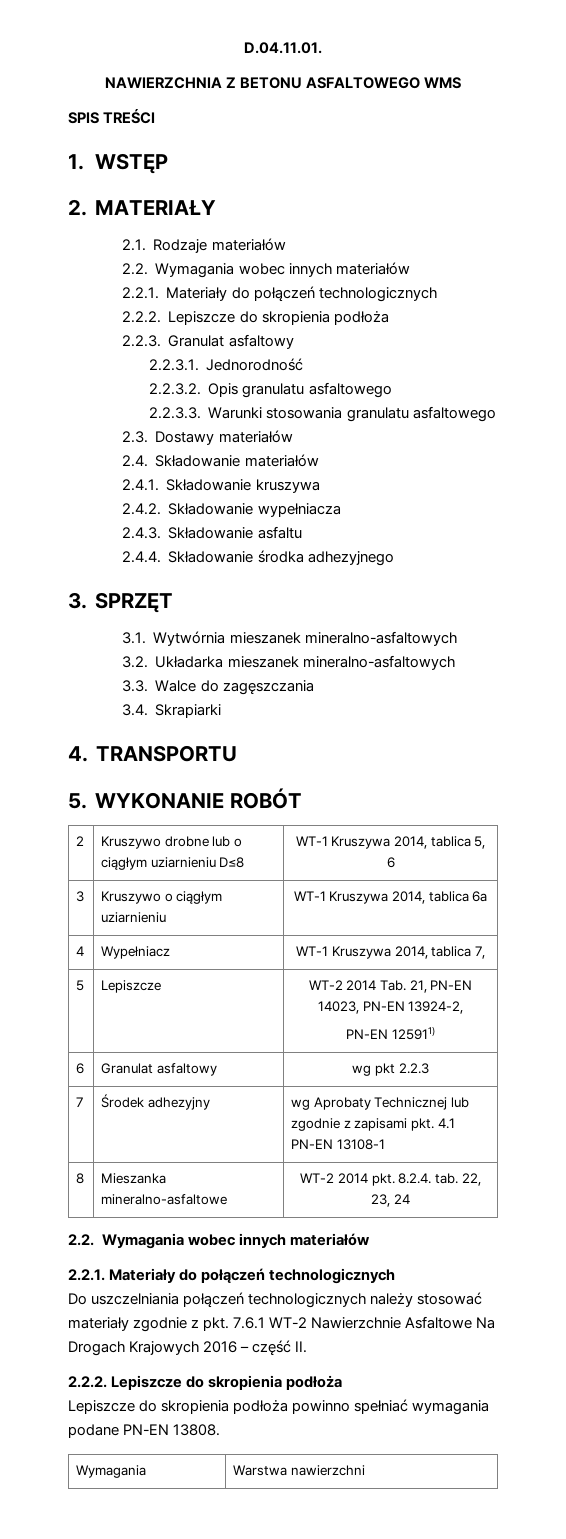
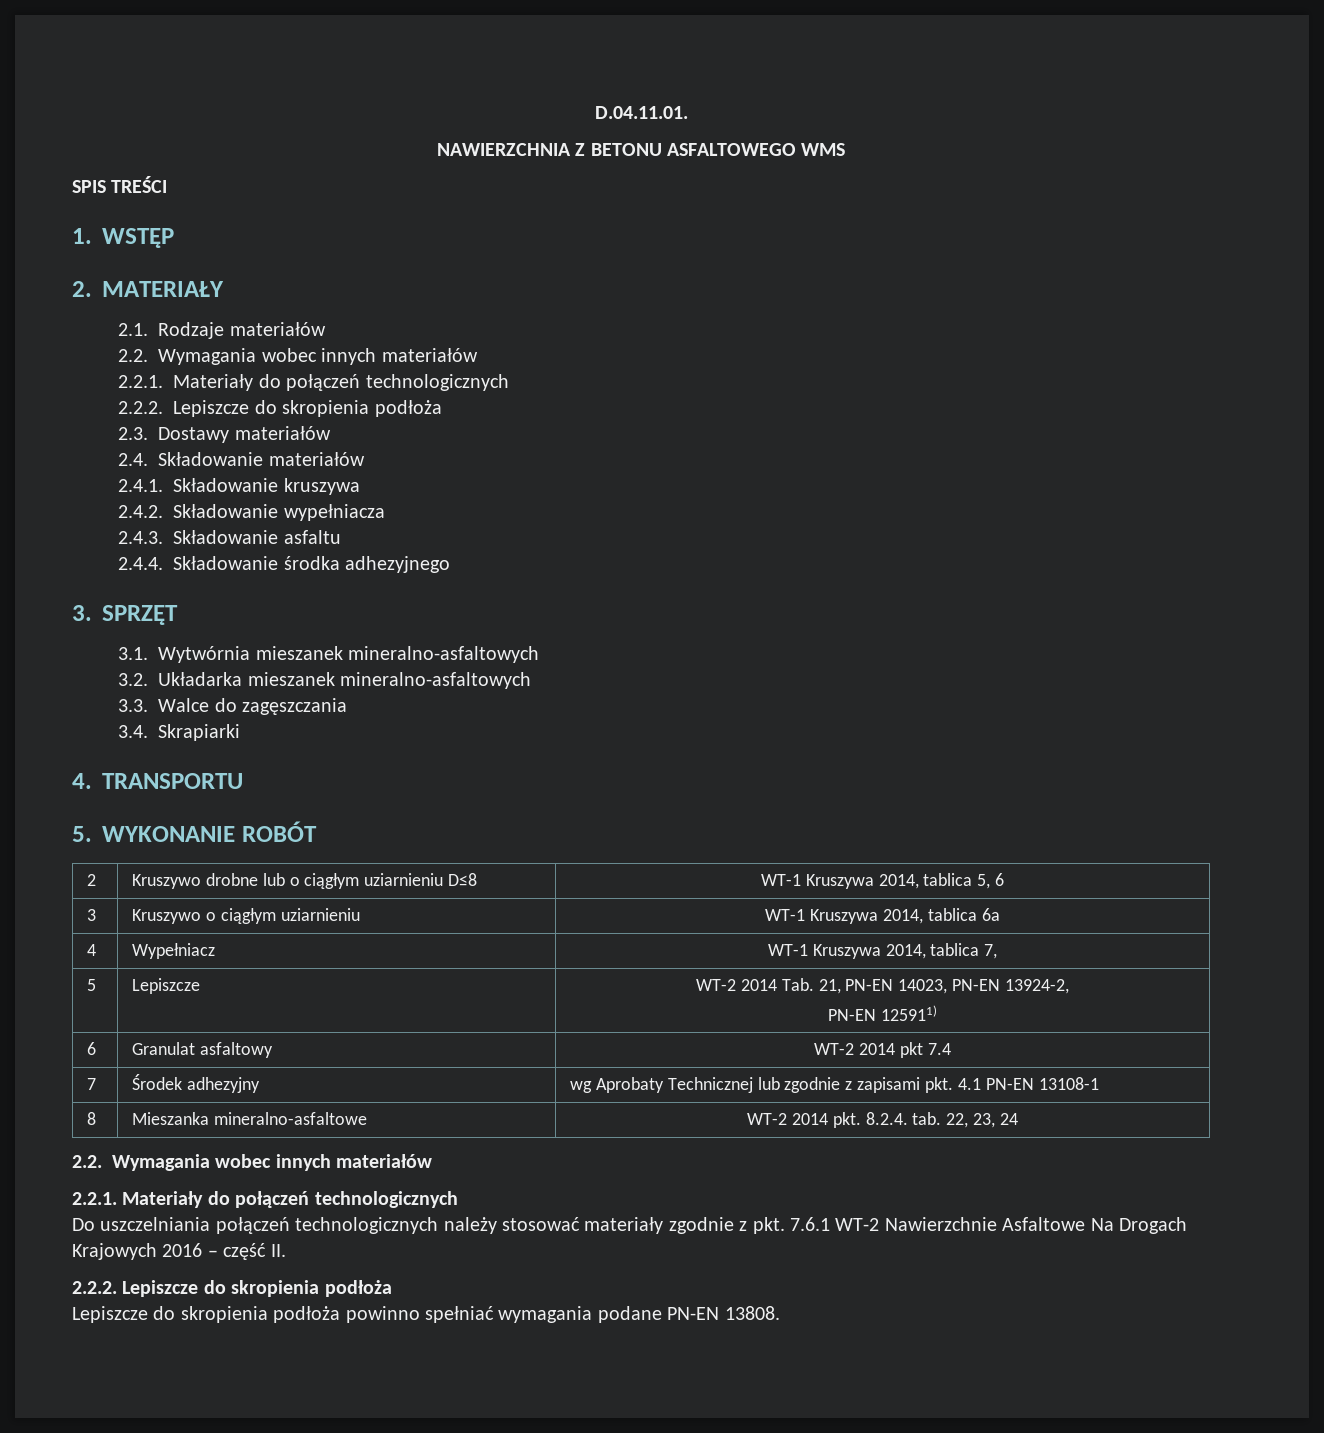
[121,334,294,349] [148,358,304,371] [148,382,392,398] [148,406,496,422] // 2.2.3. Granulat asfaltowy // 2.2.3.1. Jednorodność // 2.2.3.2. Opis granulatu asfaltowego // 2.2.3.3. Warunki stosowania granulatu asfaltowego -> (442, 408) none
[352,1063,429,1076] wg pkt 2.2.3 -> [814,1042,951,1058] WT-2 2014 pkt 7.4
[76,1465,147,1478] [233,1465,365,1476] // Wymagania | Warstwa nawierzchni -> (780, 1313) none

